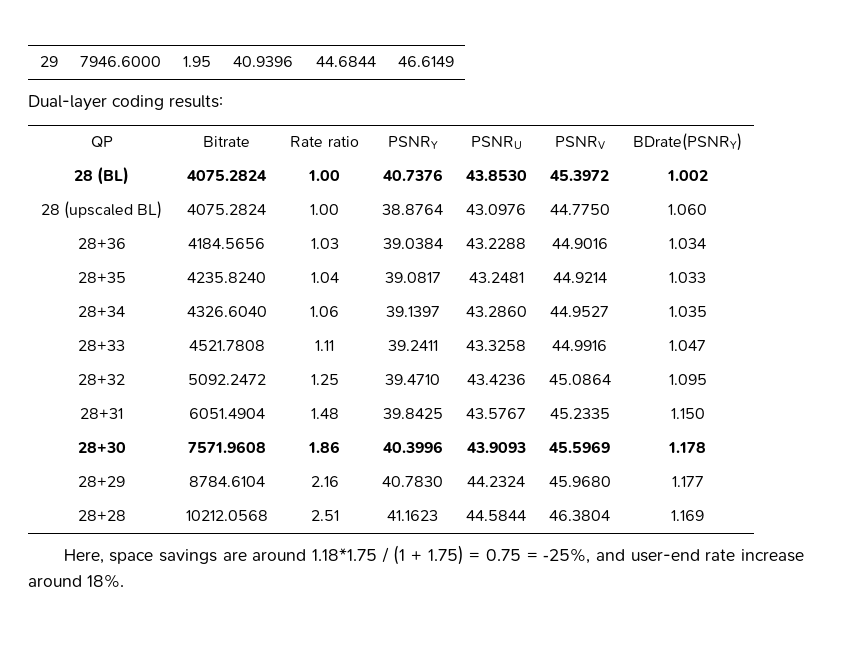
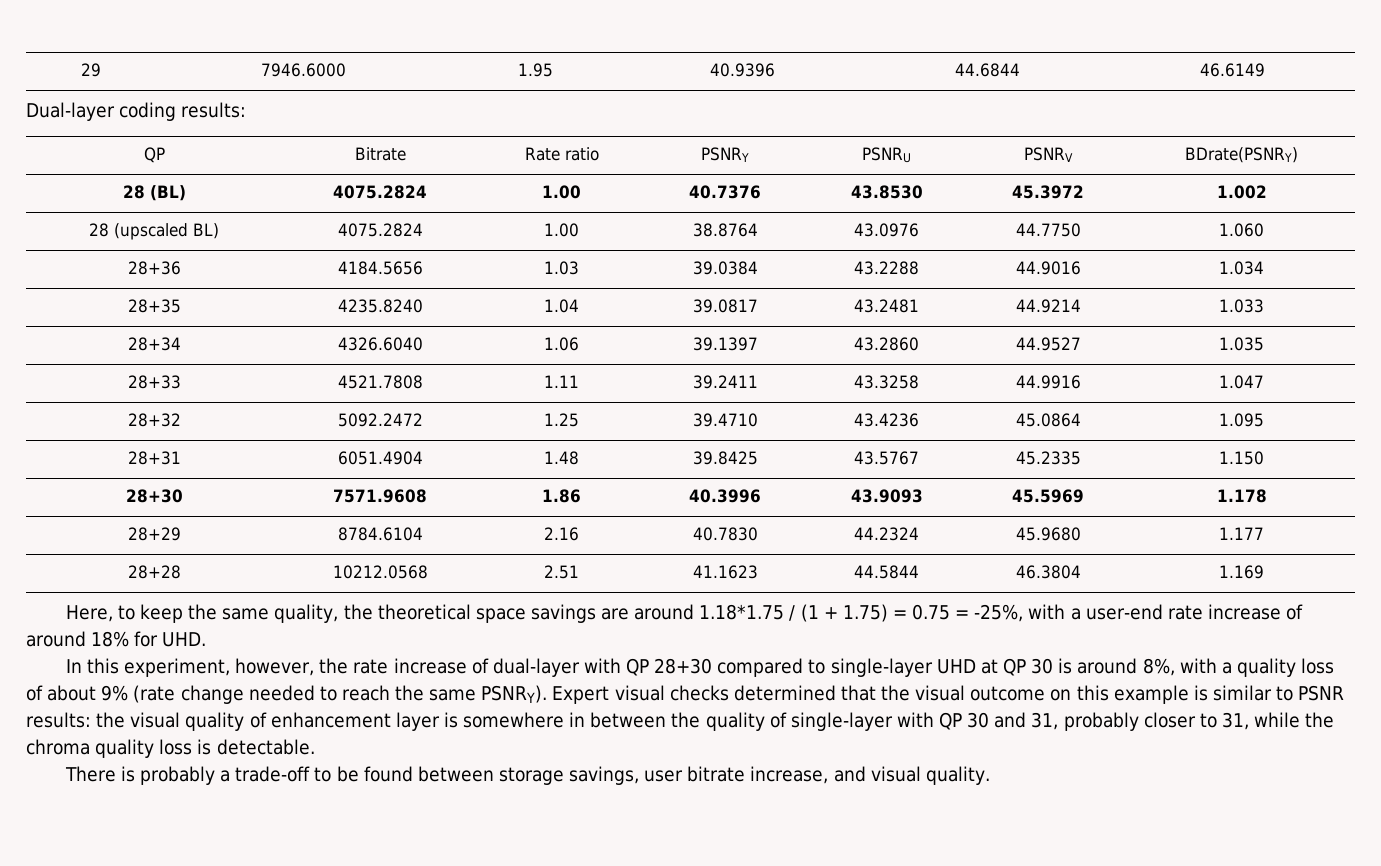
(104, 556) none -> [117,604,471,623] to keep the same quality, the theoretical
[596,549,626,561] and -> [1028,604,1081,620] with a
[28,574,124,588] around 18%. -> [1286,604,1304,620] [26,631,207,647] [65,658,1335,677] [26,685,1345,704] [26,712,1335,731] [26,739,315,758] [64,766,990,785] of around 18% for UHD. // In this experiment, however, the rate increase of dual-layer with QP 28+30 compared to single-layer UHD at QP 30 is around 8%, with a quality loss of about 9% (rate change needed to reach the same PSNRY). Expert visual checks determined that the visual outcome on this example is similar to PSNR results: the visual quality of enhancement layer is somewhere in between the quality of single-layer with QP 30 and 31, probably closer to 31, while the chroma quality loss is detectable. // There is probably a trade-off to be found between storage savings, user bitrate increase, and visual quality.

